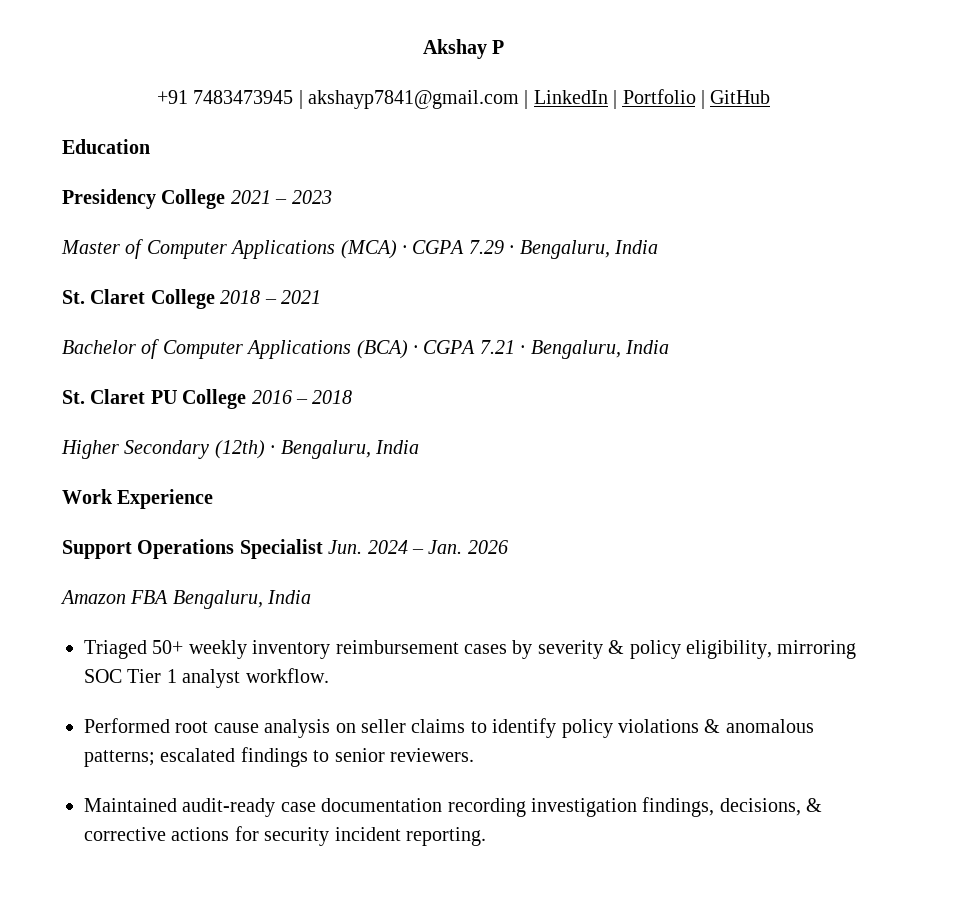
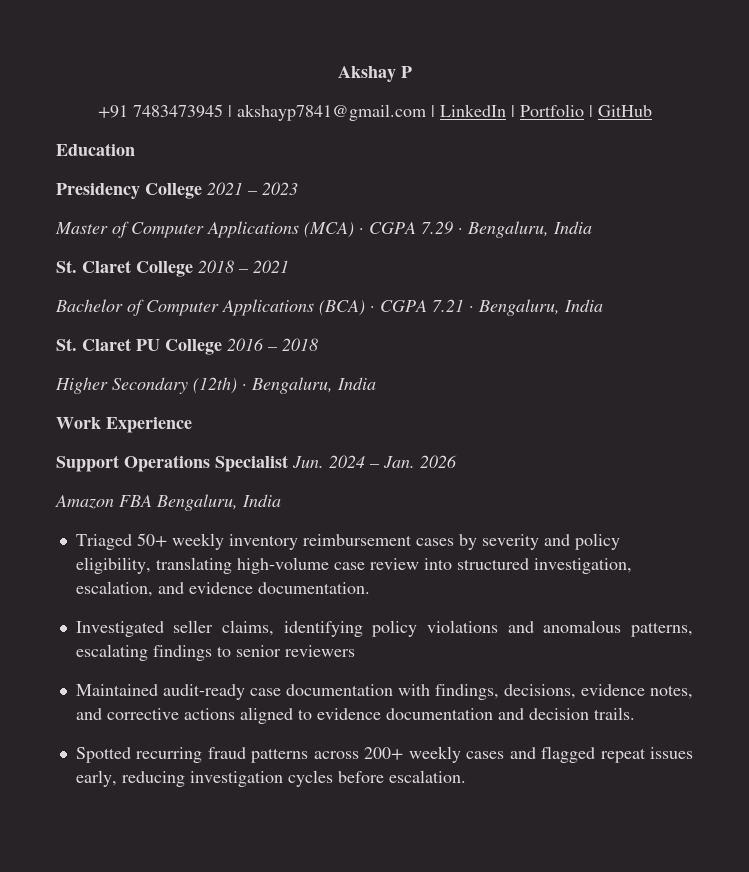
[608,640,625,654] & -> [543,534,570,546] and
[777,640,857,659] [84,668,329,688] [84,718,814,738] [84,748,236,767] mirroring SOC Tier 1 analyst workflow. // Performed root cause analysis on seller claims to identify policy violations & anomalous patterns; escalated -> [155,557,632,574] [75,581,370,597] [75,620,693,637] [75,644,148,661] translating high-volume case review into structured investigation, escalation, and evidence documentation. // Investigated seller claims, identifying policy violations and anomalous patterns, escalating
[390,748,474,762] reviewers. -> [284,645,355,657] reviewers
[447,797,823,817] [84,826,486,846] recording investigation findings, decisions, & corrective actions for security incident reporting. -> [397,684,693,700] [75,707,635,724] [75,746,694,763] [75,770,466,787] with findings, decisions, evidence notes, and corrective actions aligned to evidence documentation and decision trails. // Spotted recurring fraud patterns across 200+ weekly cases and flagged repeat issues early, reducing investigation cycles before escalation.

